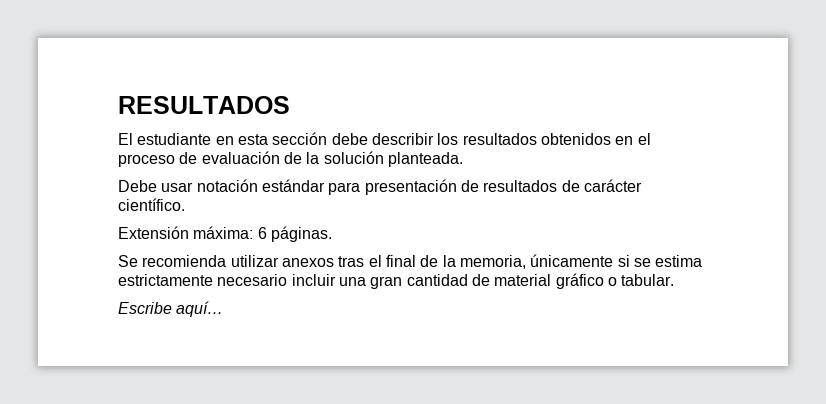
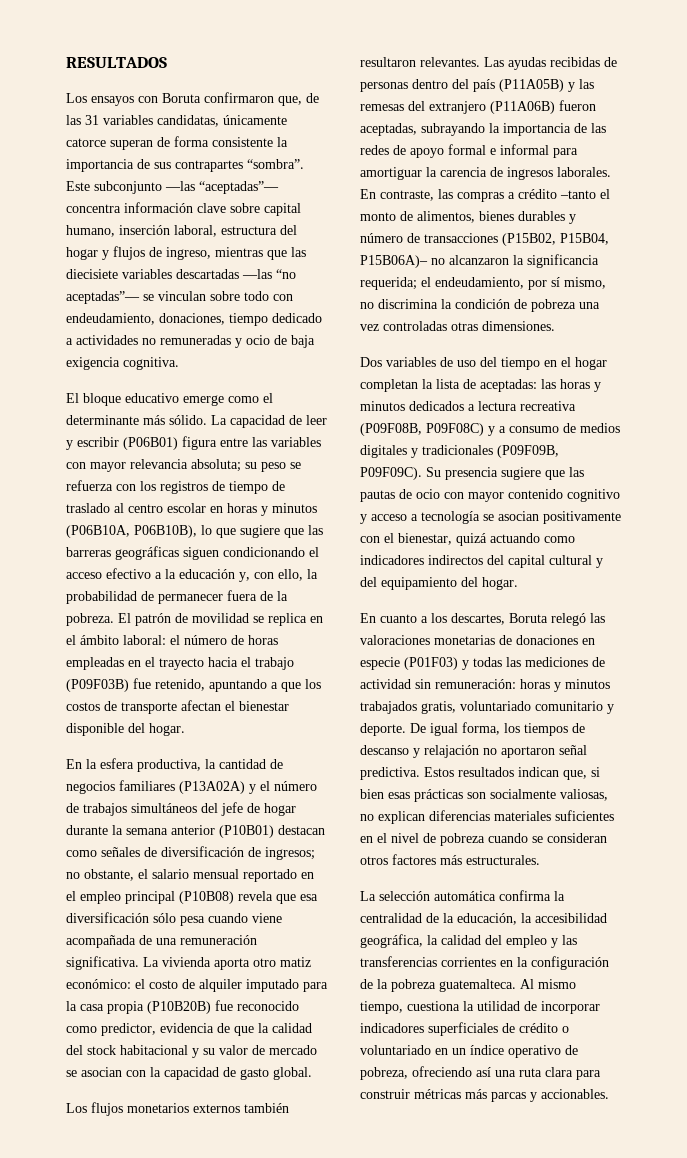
[118,132,651,145] [118,151,463,167] [118,179,642,195] [118,198,185,211] [118,226,332,242] [118,254,703,269] [118,273,675,289] [118,301,224,317] El estudiante en esta sección debe describir los resultados obtenidos en el proceso de evaluación de la solución planteada. // Debe usar notación estándar para presentación de resultados de carácter científico. // Extensión máxima: 6 páginas. // Se recomienda utilizar anexos tras el final de la memoria, únicamente si se estima estrictamente necesario incluir una gran cantidad de material gráfico o tabular. // Escribe aquí… -> [66,92,319,106] [66,115,287,127] [66,136,288,150] [66,159,304,172] [66,181,279,194] [66,202,301,216] [66,225,297,237] [66,246,306,260] [66,269,296,279] [66,291,293,304] [66,313,322,326] [66,335,315,348] [66,357,179,370] [66,393,273,406] [66,415,327,428] [66,436,321,450] [66,459,301,472] [66,480,285,494] [66,503,317,516] [66,525,323,538] [66,546,319,560] [66,568,318,582] [66,590,288,604] [66,613,323,626] [66,635,278,645] [66,657,294,670] [66,678,321,692] [66,700,289,714] [66,723,185,736] [66,758,283,772] [66,780,317,794] [66,802,296,816] [66,825,325,838] [66,846,315,860] [66,869,314,882] [66,891,318,904] [66,912,282,926] [66,935,257,948] [66,956,311,970] [66,979,328,992] [66,1000,299,1014] [66,1023,312,1036] [66,1045,317,1058] [66,1067,312,1080] [66,1102,289,1116] [360,57,617,70] [360,79,594,92] [360,100,596,114] [360,123,606,136] [360,144,578,158] [360,167,611,180] [360,189,610,202] [360,211,576,224] [360,233,609,246] [360,254,599,268] [360,277,606,290] [360,299,600,312] [360,321,555,331] [360,357,607,370] [360,379,601,392] [360,401,576,411] [360,423,620,436] [360,445,559,458] [360,467,584,480] [360,489,620,502] [360,511,621,524] [360,533,575,546] [360,555,603,568] [360,577,518,590] [360,613,605,626] [360,635,595,645] [360,657,605,670] [360,679,610,692] [360,701,614,714] [360,722,585,736] [360,745,587,758] [360,767,600,780] [360,789,608,802] [360,810,614,824] [360,833,607,846] [360,854,540,865] [360,890,565,901] [360,913,607,925] [360,934,577,948] [360,956,609,970] [360,979,576,992] [360,1001,600,1014] [360,1022,569,1036] [360,1045,578,1058] [360,1066,601,1080] [360,1089,609,1102] Los ensayos con Boruta confirmaron que, de las 31 variables candidatas, únicamente catorce superan de forma consistente la importancia de sus contrapartes “sombra”. Este subconjunto ―las “aceptadas”― concentra información clave sobre capital humano, inserción laboral, estructura del hogar y flujos de ingreso, mientras que las diecisiete variables descartadas ―las “no aceptadas”― se vinculan sobre todo con endeudamiento, donaciones, tiempo dedicado a actividades no remuneradas y ocio de baja exigencia cognitiva. // El bloque educativo emerge como el determinante más sólido. La capacidad de leer y escribir (P06B01) figura entre las variables con mayor relevancia absoluta; su peso se refuerza con los registros de tiempo de traslado al centro escolar en horas y minutos (P06B10A, P06B10B), lo que sugiere que las barreras geográficas siguen condicionando el acceso efectivo a la educación y, con ello, la probabilidad de permanecer fuera de la pobreza. El patrón de movilidad se replica en el ámbito laboral: el número de horas empleadas en el trayecto hacia el trabajo (P09F03B) fue retenido, apuntando a que los costos de transporte afectan el bienestar disponible del hogar. // En la esfera productiva, la cantidad de negocios familiares (P13A02A) y el número de trabajos simultáneos del jefe de hogar durante la semana anterior (P10B01) destacan como señales de diversificación de ingresos; no obstante, el salario mensual reportado en el empleo principal (P10B08) revela que esa diversificación sólo pesa cuando viene acompañada de una remuneración significativa. La vivienda aporta otro matiz económico: el costo de alquiler imputado para la casa propia (P10B20B) fue reconocido como predictor, evidencia de que la calidad del stock habitacional y su valor de mercado se asocian con la capacidad de gasto global. // Los flujos monetarios externos también resultaron relevantes. Las ayudas recibidas de personas dentro del país (P11A05B) y las remesas del extranjero (P11A06B) fueron aceptadas, subrayando la importancia de las redes de apoyo formal e informal para amortiguar la carencia de ingresos laborales. En contraste, las compras a crédito ‒tanto el monto de alimentos, bienes durables y número de transacciones (P15B02, P15B04, P15B06A)‒ no alcanzaron la significancia requerida; el endeudamiento, por sí mismo, no discrimina la condición de pobreza una vez controladas otras dimensiones. // Dos variables de uso del tiempo en el hogar completan la lista de aceptadas: las horas y minutos dedicados a lectura recreativa (P09F08B, P09F08C) y a consumo de medios digitales y tradicionales (P09F09B, P09F09C). Su presencia sugiere que las pautas de ocio con mayor contenido cognitivo y acceso a tecnología se asocian positivamente con el bienestar, quizá actuando como indicadores indirectos del capital cultural y del equipamiento del hogar. // En cuanto a los descartes, Boruta relegó las valoraciones monetarias de donaciones en especie (P01F03) y todas las mediciones de actividad sin remuneración: horas y minutos trabajados gratis, voluntariado comunitario y deporte. De igual forma, los tiempos de descanso y relajación no aportaron señal predictiva. Estos resultados indican que, si bien esas prácticas son socialmente valiosas, no explican diferencias materiales suficientes en el nivel de pobreza cuando se consideran otros factores más estructurales. // La selección automática confirma la centralidad de la educación, la accesibilidad geográfica, la calidad del empleo y las transferencias corrientes en la configuración de la pobreza guatemalteca. Al mismo tiempo, cuestiona la utilidad de incorporar indicadores superficiales de crédito o voluntariado en un índice operativo de pobreza, ofreciendo así una ruta clara para construir métricas más parcas y accionables.

